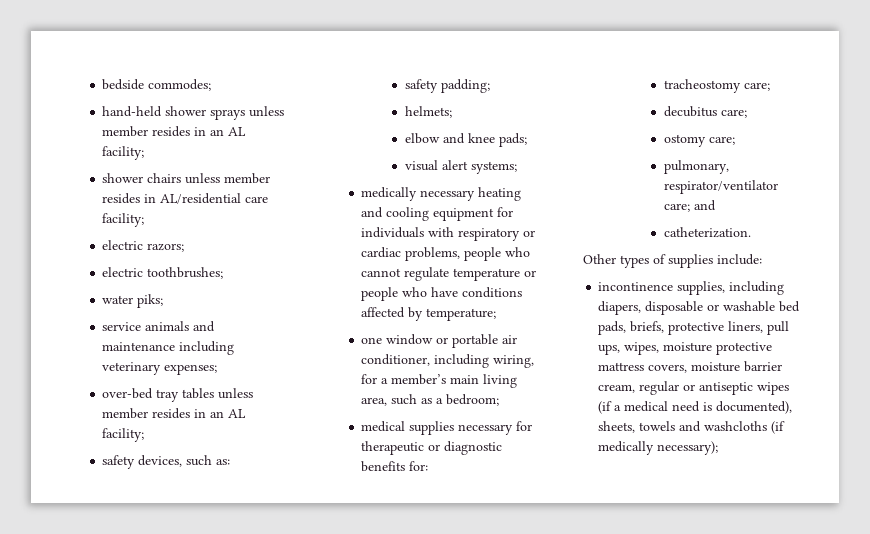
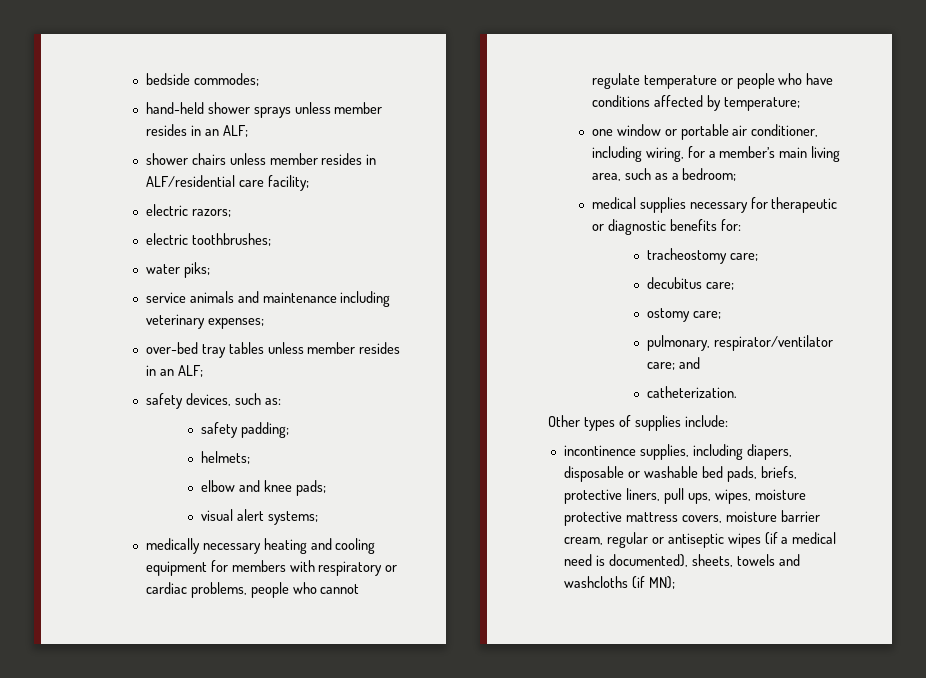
[228,127,247,136] [102,146,145,160] AL facility; -> [222,125,248,137] ALF;
[160,193,242,204] AL/residential -> [145,175,235,187] ALF/residential
[228,409,247,418] [102,428,145,442] AL facility; -> [177,365,203,377] ALF;
[361,227,425,238] individuals -> [231,560,286,572] members
[598,441,719,455] medically necessary); -> [648,576,675,589] MN);

